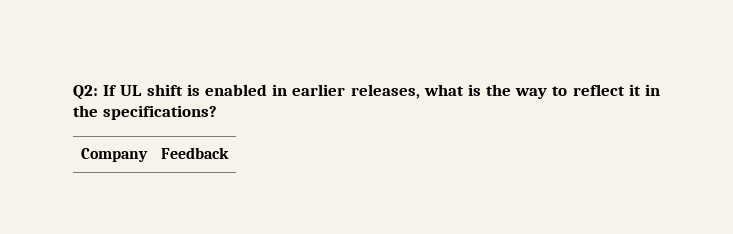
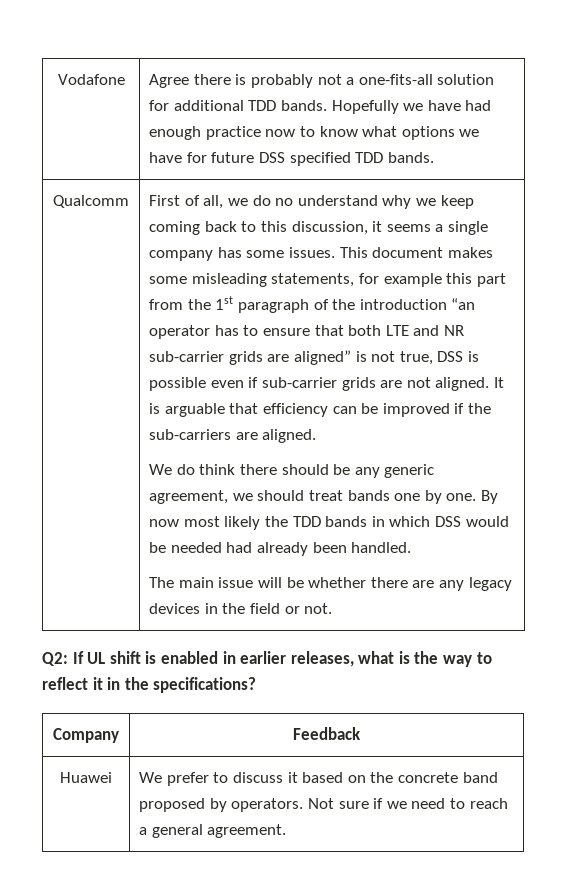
(73, 92) none -> [57,74,125,85] [149,74,495,88] [149,100,492,114] [149,126,480,140] [149,152,434,166] [53,195,129,208] [149,195,474,209] [149,221,488,235] [149,247,493,261] [149,273,506,287] [149,296,476,313] [149,325,464,339] [149,350,479,365] [149,377,504,391] [149,403,491,417] [149,429,317,443] [149,464,435,478] [149,490,498,504] [149,516,509,530] [149,542,412,556] [149,577,512,591] [149,603,333,614] Vodafone | Agree there is probably not a one-fits-all solution for additional TDD bands. Hopefully we have had enough practice now to know what options we have for future DSS specified TDD bands. // Qualcomm | First of all, we do no understand why we keep coming back to this discussion, it seems a single company has some issues. This document makes some misleading statements, for example this part from the 1st paragraph of the introduction “an operator has to ensure that both LTE and NR sub-carrier grids are aligned” is not true, DSS is possible even if sub-carrier grids are not aligned. It is arguable that efficiency can be improved if the sub-carriers are aligned. // We do think there should be any generic agreement, we should treat bands one by one. By now most likely the TDD bands in which DSS would be needed had already been handled. // The main issue will be whether there are any legacy devices in the field or not. //
(229, 153) none -> [60,772,112,783] [139,772,498,786] [139,798,508,812] [139,824,287,838] // Huawei | We prefer to discuss it based on the concrete band proposed by operators. Not sure if we need to reach a general agreement.

